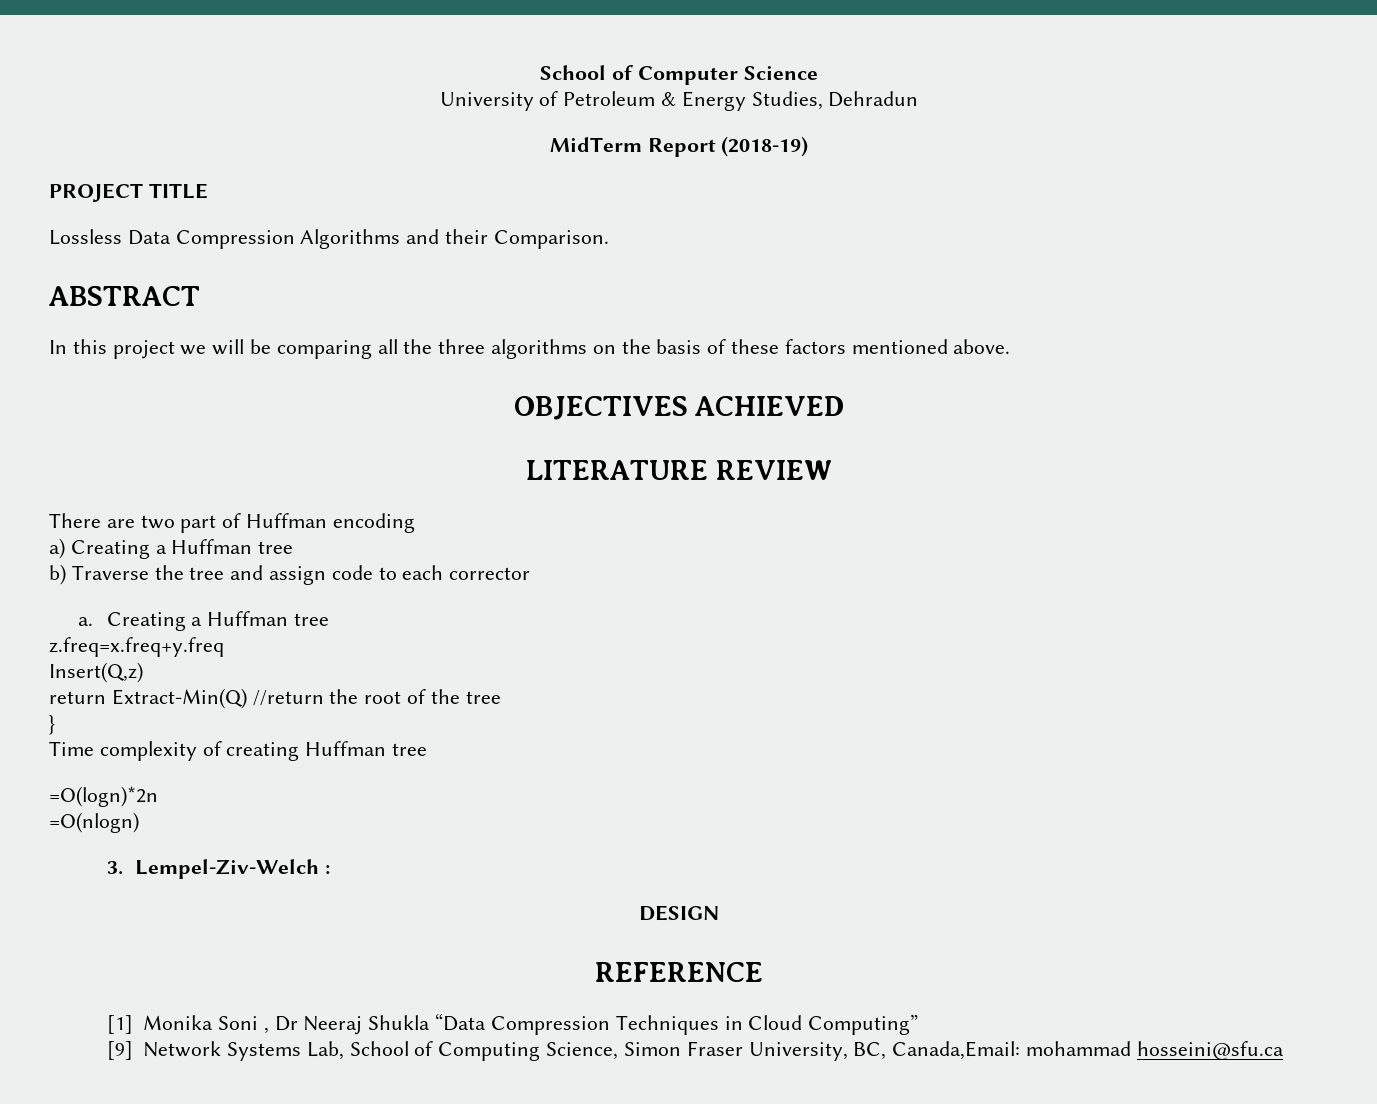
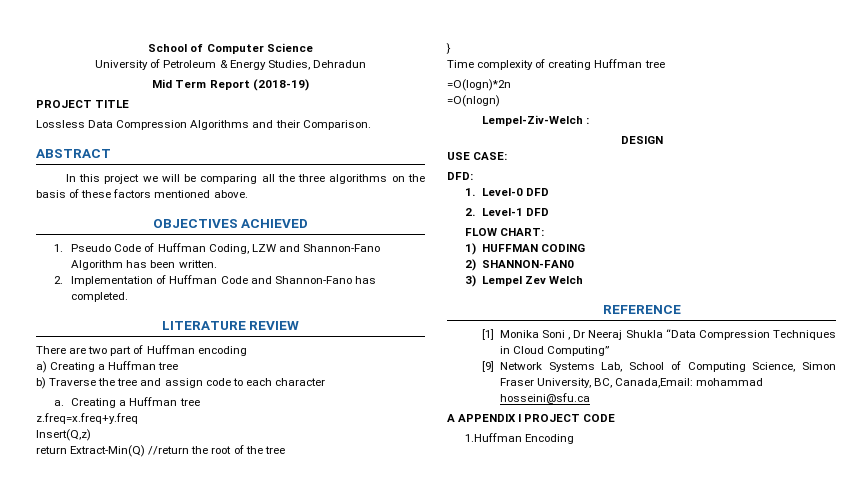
[549,137,642,152] MidTerm -> [152,79,207,88] Mid Term
(845, 406) none -> [53,243,380,254] [71,260,217,270] [53,275,376,286] [71,292,129,302] // 1. Pseudo Code of Huffman Coding, LZW and Shannon-Fano Algorithm has been written. // 2. Implementation of Huffman Code and Shannon-Fano has completed.
[449,567,531,580] corrector -> [274,378,325,386] character
[106,861,123,875] 3. -> (500, 101) none
(719, 913) none -> [447,152,508,160] [447,172,473,180] [464,188,550,196] [464,208,550,216] [464,228,544,236] [464,243,586,255] [464,259,575,271] [464,275,584,287] // USE CASE: // DFD: // 1. Level-0 DFD // 2. Level-1 DFD // FLOW CHART: // 1) HUFFMAN CODING // 2) SHANNON-FAN0 // 3) Lempel Zev Welch
(1284, 1050) none -> [447,414,616,422] [464,433,574,444] // A APPENDIX I PROJECT CODE // 1.Huffman Encoding

